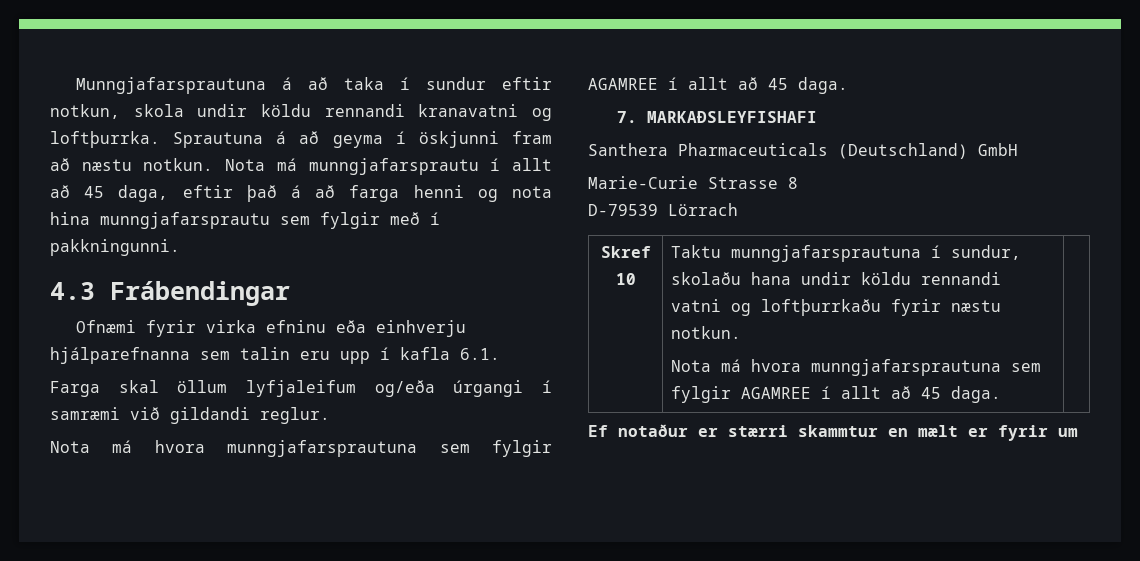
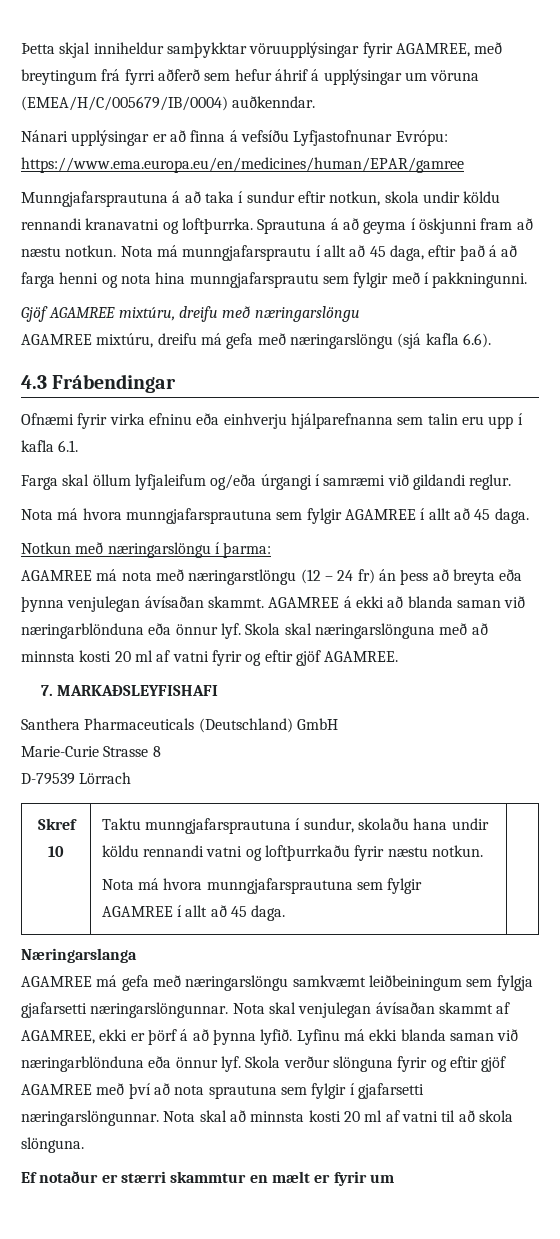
(75, 85) none -> [21,42,503,58] [21,69,480,85] [21,96,316,111] [21,130,448,146] [21,157,464,173] Þetta skjal inniheldur samþykktar vöruupplýsingar fyrir AGAMREE, með breytingum frá fyrri aðferð sem hefur áhrif á upplýsingar um vöruna (EMEA/H/C/005679/IB/0004) auðkenndar. // Nánari upplýsingar er að finna á vefsíðu Lyfjastofnunar Evrópu: https://www.ema.europa.eu/en/medicines/human/EPAR/gamree //
(180, 247) none -> [21,306,360,322] [21,333,491,349] // Gjöf AGAMREE mixtúru, dreifu með næringarslöngu // AGAMREE mixtúru, dreifu má gefa með næringarslöngu (sjá kafla 6.6).
(848, 85) none -> [21,542,272,558] [21,569,523,585] [21,596,526,612] [21,623,488,639] [21,650,399,666] // Notkun með næringarslöngu í þarma: // AGAMREE má nota með næringarstlöngu (12 – 24 fr) án þess að breyta eða þynna venjulegan ávísaðan skammt. AGAMREE á ekki að blanda saman við næringarblönduna eða önnur lyf. Skola skal næringarslönguna með að minnsta kosti 20 ml af vatni fyrir og eftir gjöf AGAMREE.
(1001, 394) none -> [21,948,137,963] [21,975,533,991] [21,1002,511,1018] [21,1029,519,1045] [21,1056,507,1072] [21,1083,424,1099] [21,1110,513,1126] [21,1137,84,1153] // Næringarslanga // AGAMREE má gefa með næringarslöngu samkvæmt leiðbeiningum sem fylgja gjafarsetti næringarslöngunnar. Nota skal venjulegan ávísaðan skammt af AGAMREE, ekki er þörf á að þynna lyfið. Lyfinu má ekki blanda saman við næringarblönduna eða önnur lyf. Skola verður slönguna fyrir og eftir gjöf AGAMREE með því að nota sprautuna sem fylgir í gjafarsetti næringarslöngunnar. Nota skal að minnsta kosti 20 ml af vatni til að skola slönguna.

